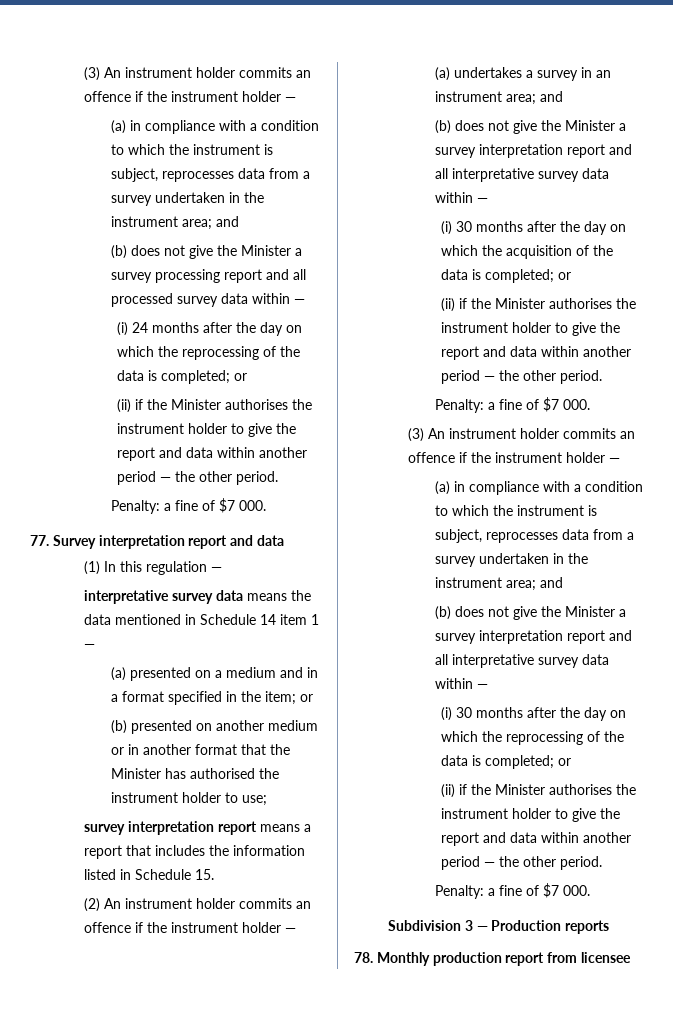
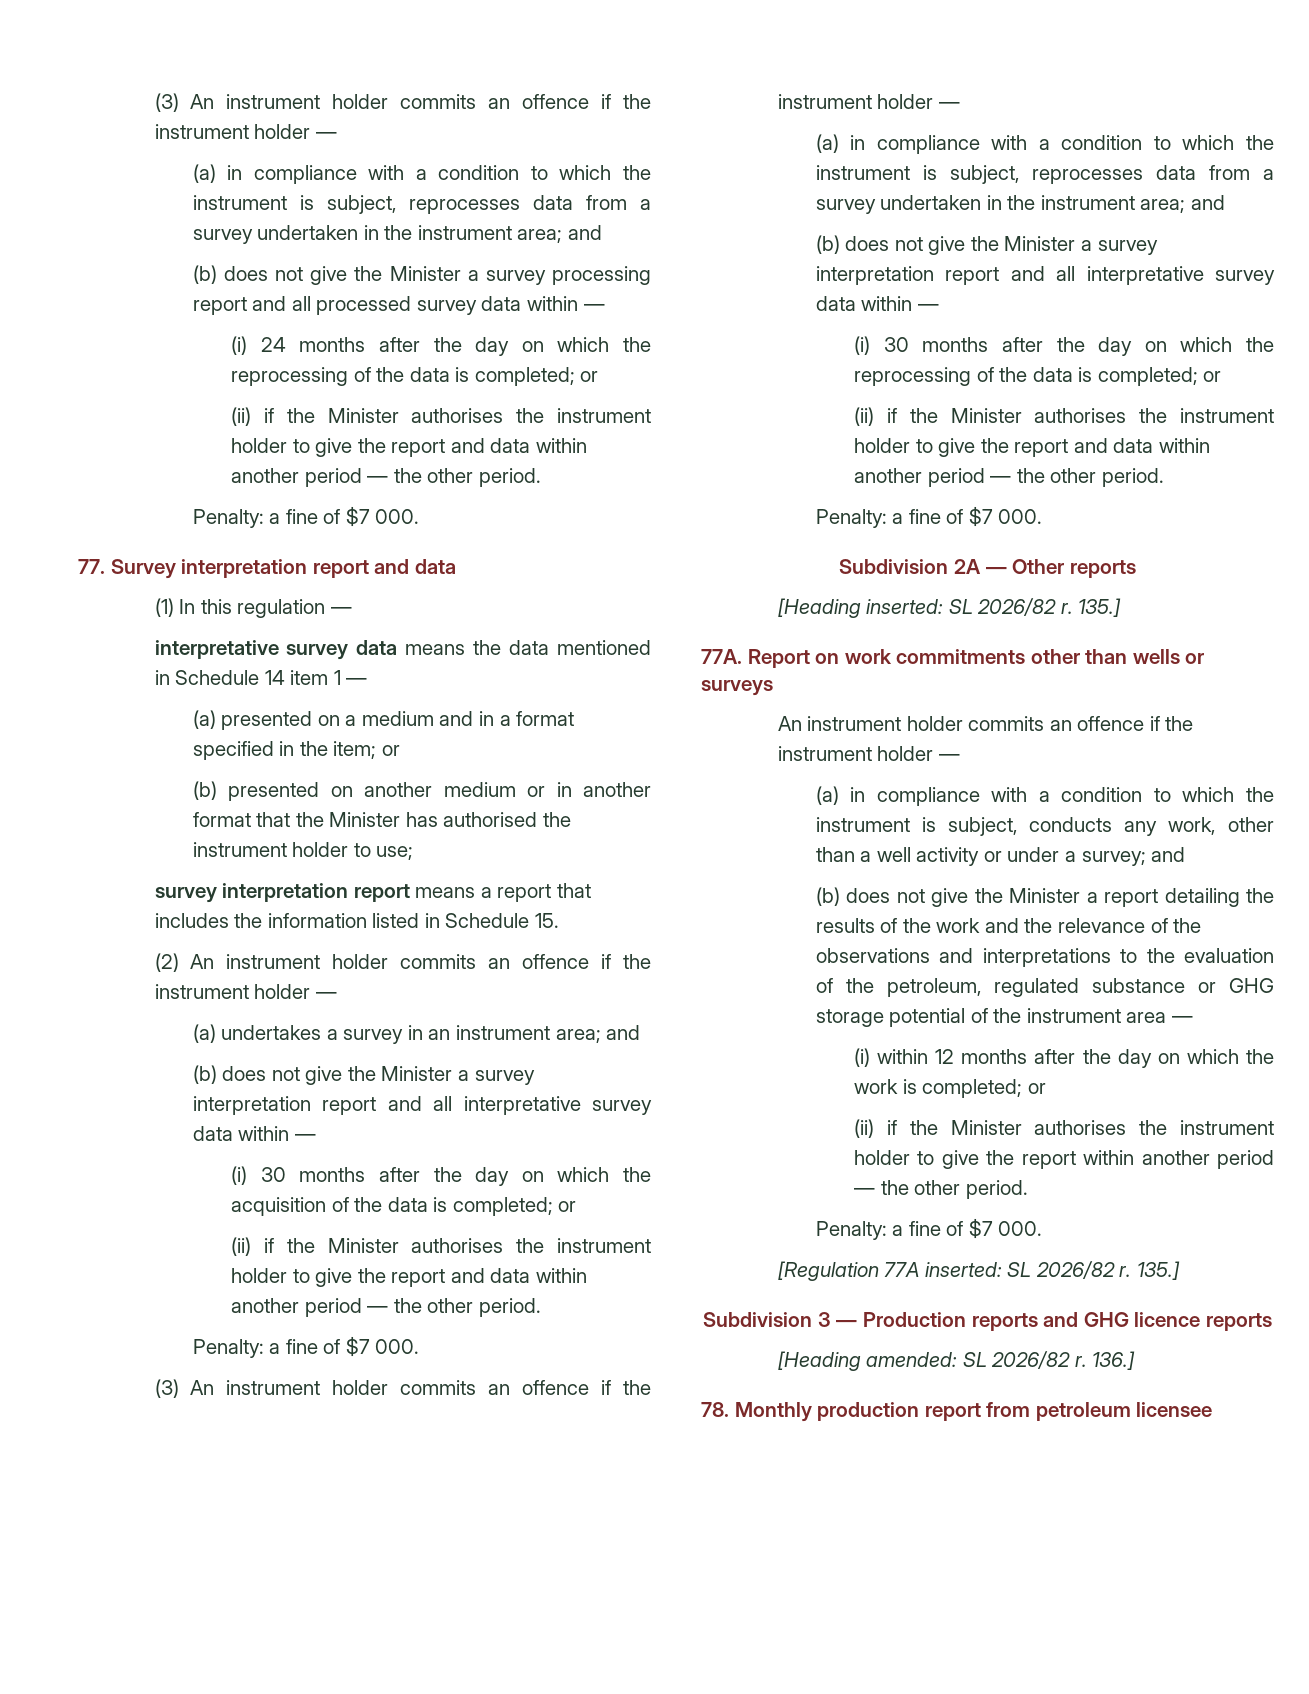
(590, 890) none -> [839,559,1136,578] [777,598,1122,618] [701,649,1205,668] [701,680,773,696] [777,716,1194,731] [777,746,960,761] [815,786,1274,806] [815,817,1274,836] [815,847,1186,866] [815,887,1274,907] [815,918,1202,933] [815,948,1274,967] [815,978,1274,997] [815,1008,1193,1027] [854,1048,1274,1068] [854,1079,1046,1098] [854,1119,1274,1138] [854,1150,1274,1169] [854,1180,1028,1199] [815,1218,1043,1240] [777,1261,1180,1281] // Subdivision 2A — Other reports // [Heading inserted: SL 2026/82 r. 135.] // 77A. Report on work commitments other than wells or surveys // An instrument holder commits an offence if the instrument holder — // (a) in compliance with a condition to which the instrument is subject, conducts any work, other than a well activity or under a survey; and // (b) does not give the Minister a report detailing the results of the work and the relevance of the observations and interpretations to the evaluation of the petroleum, regulated substance or GHG storage potential of the instrument area — // (i) within 12 months after the day on which the work is completed; or // (ii) if the Minister authorises the instrument holder to give the report within another period — the other period. // Penalty: a fine of $7 000. // [Regulation 77A inserted: SL 2026/82 r. 135.]
(610, 927) none -> [1043,1312,1272,1331] [777,1351,1136,1371] and GHG licence reports // [Heading amended: SL 2026/82 r. 136.]
(578, 957) none -> [1035,1402,1131,1421] petroleum

